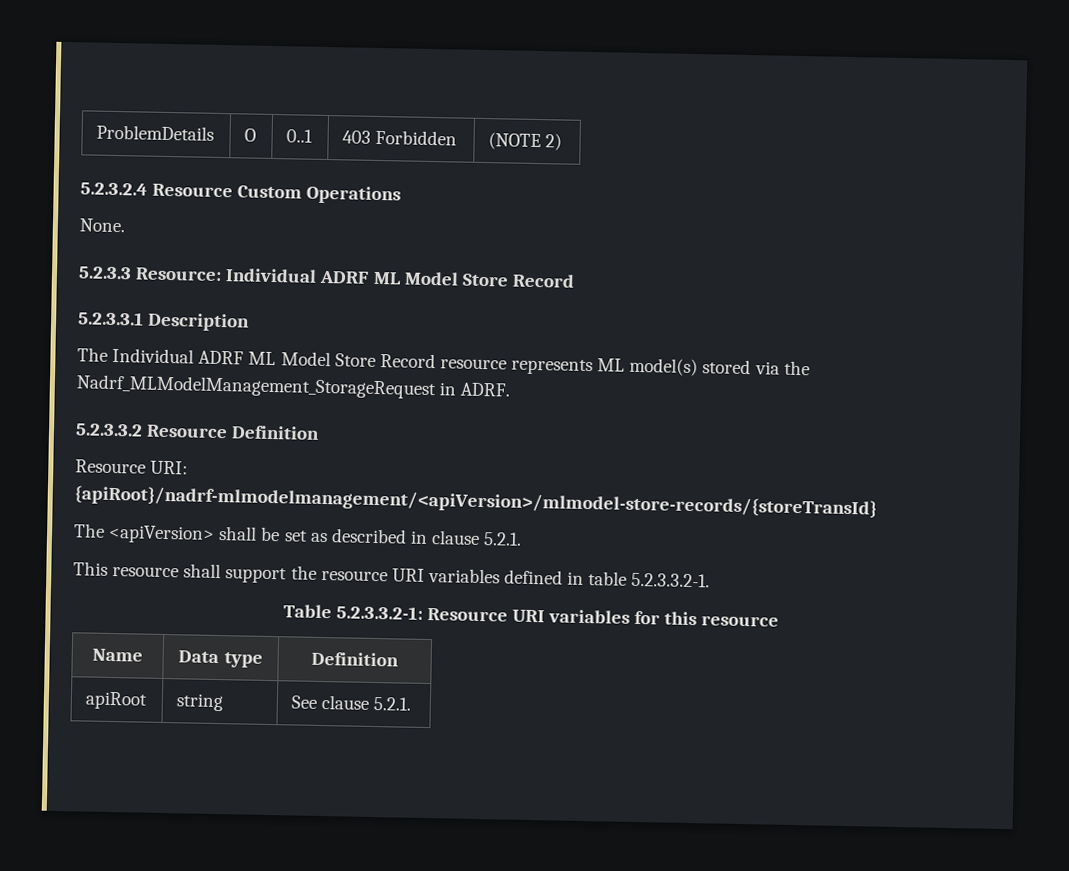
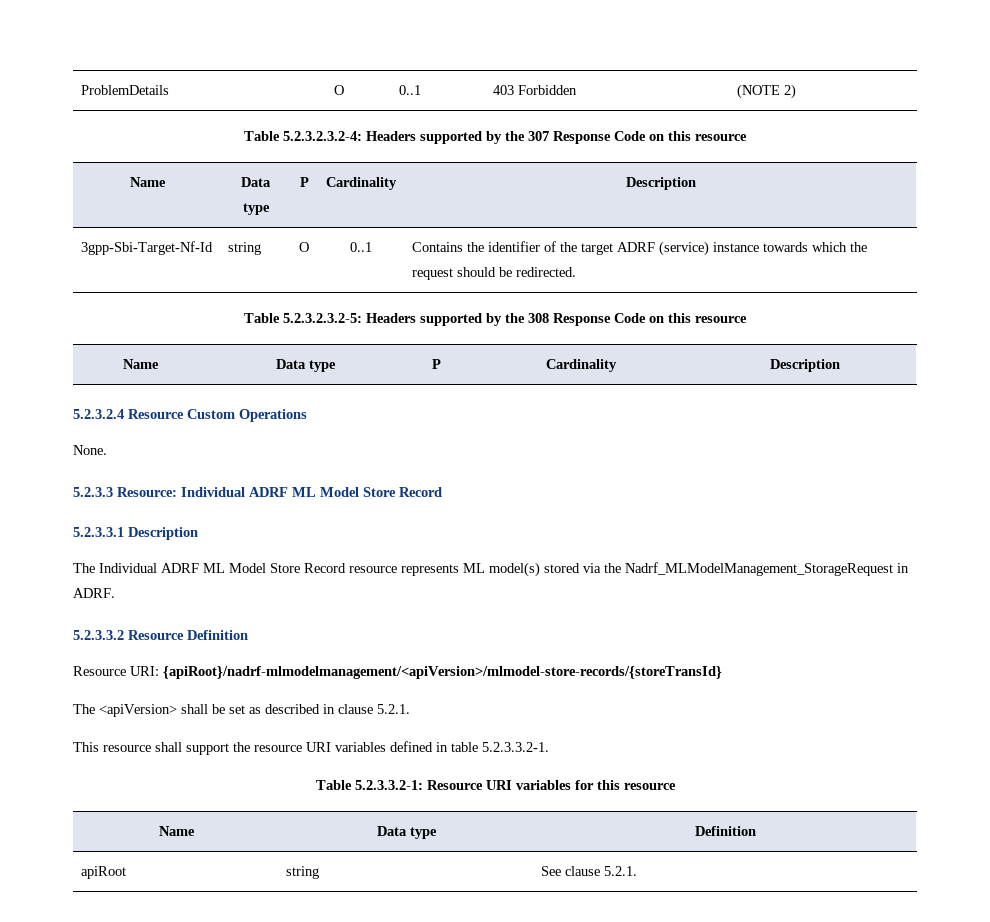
(563, 142) none -> [244,131,747,144] [129,177,166,187] [241,177,271,187] [242,203,270,215] [299,177,309,187] [326,177,397,190] [625,177,696,190] [80,241,213,255] [227,242,261,255] [299,242,309,252] [350,242,372,252] [411,241,867,256] [411,267,576,280] [244,313,747,326] [122,359,159,369] [275,359,336,372] [432,359,441,369] [546,359,617,372] [769,359,840,372] // Table 5.2.3.2.3.2-4: Headers supported by the 307 Response Code on this resource // Name | Data type | P | Cardinality | Description // 3gpp-Sbi-Target-Nf-Id | string | O | 0..1 | Contains the identifier of the target ADRF (service) instance towards which the request should be redirected. // Table 5.2.3.2.3.2-5: Headers supported by the 308 Response Code on this resource // Name | Data type | P | Cardinality | Description

